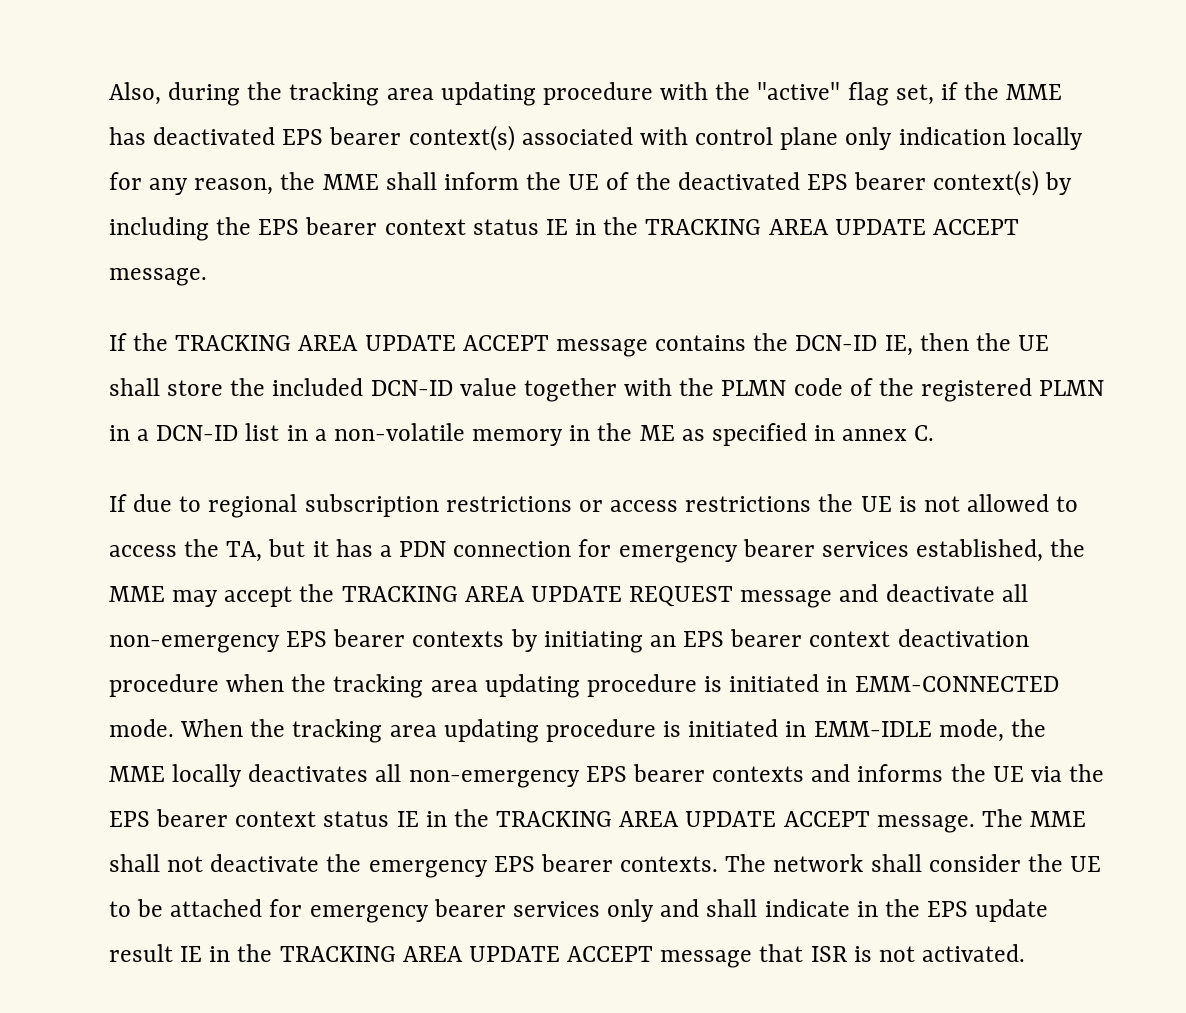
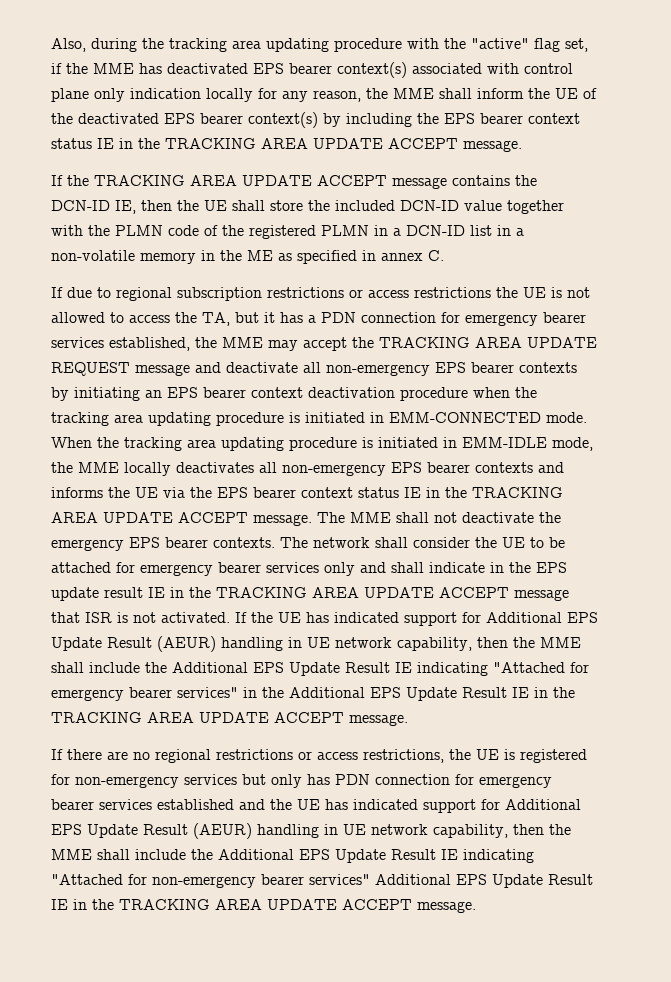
(1026, 953) none -> [235,612,598,626] [51,636,581,652] [51,662,589,676] [51,687,575,701] [51,712,408,726] [51,749,587,763] [51,774,552,788] [51,799,581,813] [51,823,571,839] [51,849,534,863] [51,874,593,888] [51,899,476,913] If the UE has indicated support for Additional EPS Update Result (AEUR) handling in UE network capability, then the MME shall include the Additional EPS Update Result IE indicating "Attached for emergency bearer services" in the Additional EPS Update Result IE in the TRACKING AREA UPDATE ACCEPT message. // If there are no regional restrictions or access restrictions, the UE is registered for non-emergency services but only has PDN connection for emergency bearer services established and the UE has indicated support for Additional EPS Update Result (AEUR) handling in UE network capability, then the MME shall include the Additional EPS Update Result IE indicating "Attached for non-emergency bearer services" Additional EPS Update Result IE in the TRACKING AREA UPDATE ACCEPT message.

